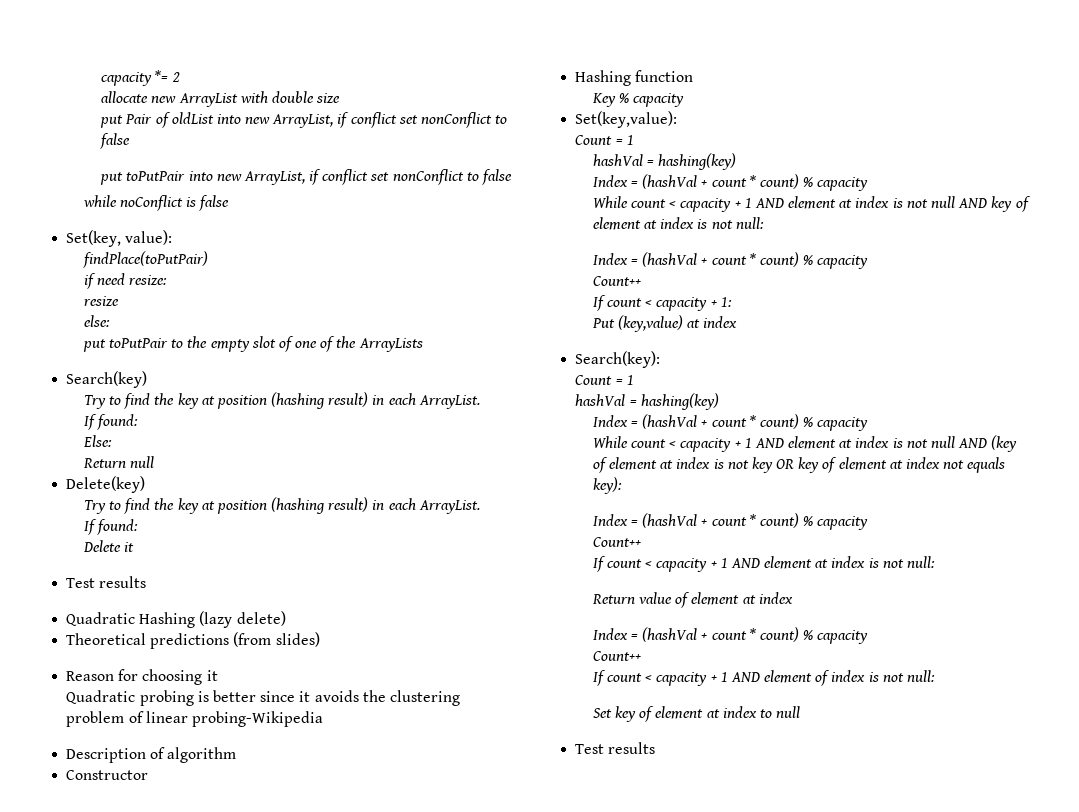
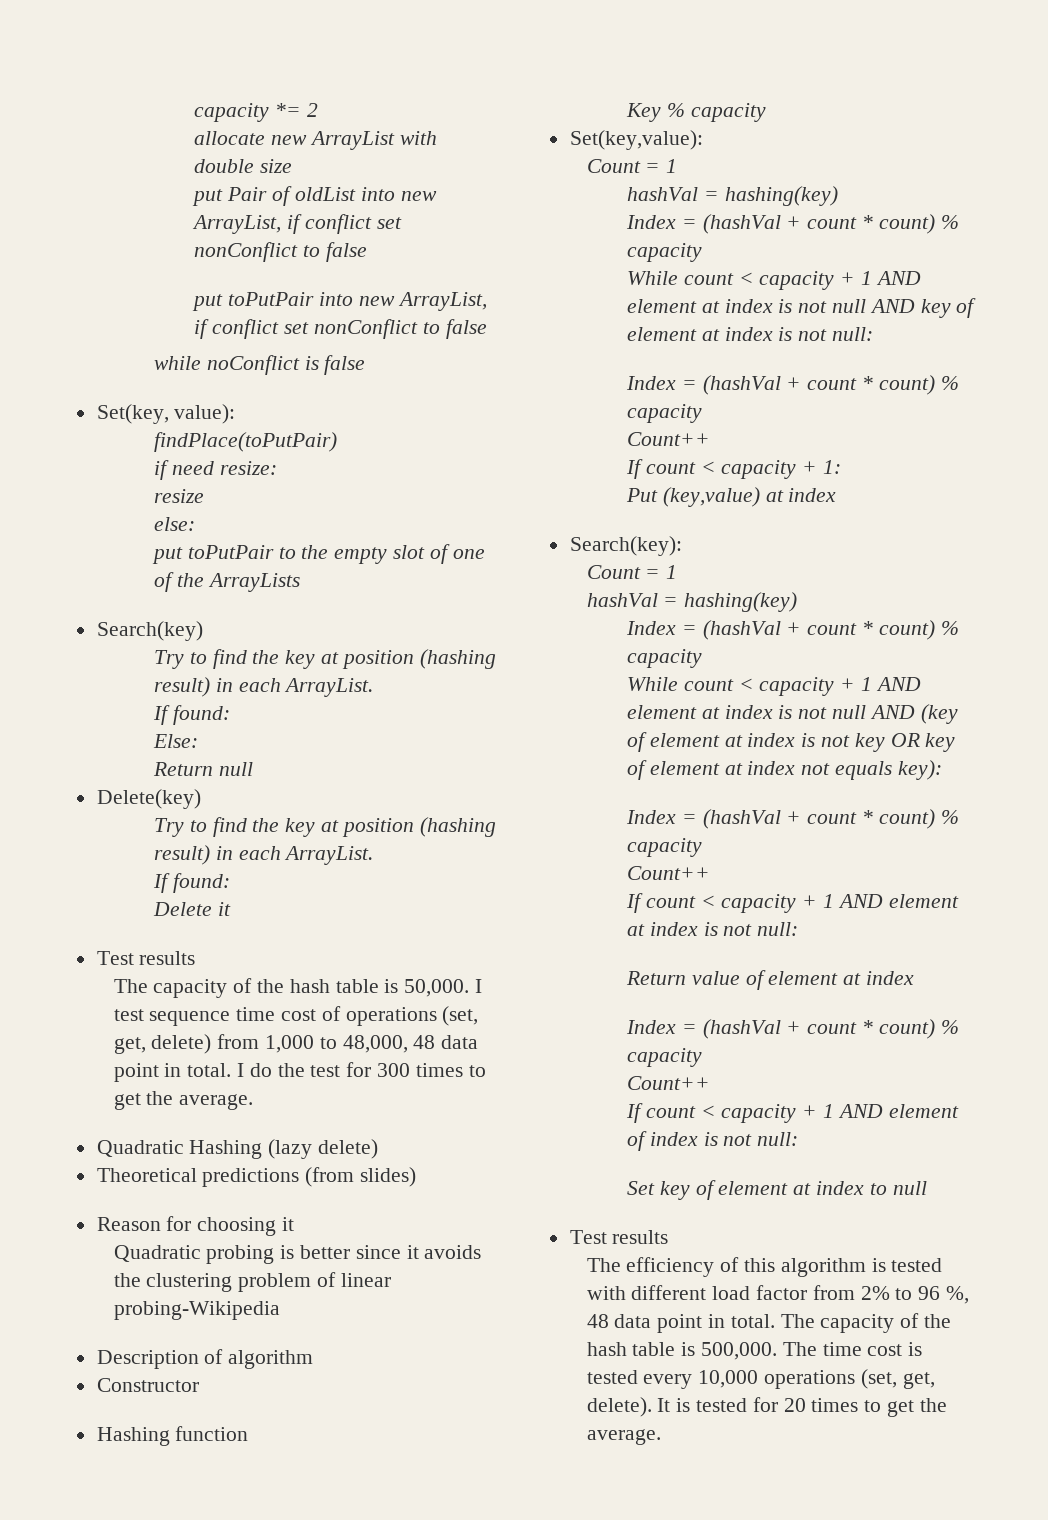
(147, 582) none -> [113,978,482,998] [113,1006,479,1026] [113,1034,479,1054] [113,1062,486,1082] [113,1091,254,1110] // The capacity of the hash table is 50,000. I test sequence time cost of operations (set, get, delete) from 1,000 to 48,000, 48 data point in total. I do the test for 300 times to get the average.
(656, 748) none -> [586,1257,943,1277] [586,1285,969,1304] [586,1313,951,1333] [586,1342,923,1360] [586,1369,935,1389] [586,1397,947,1417] [586,1429,661,1445] // The efficiency of this algorithm is tested with different load factor from 2% to 96 %, 48 data point in total. The capacity of the hash table is 500,000. The time cost is tested every 10,000 operations (set, get, delete). It is tested for 20 times to get the average.

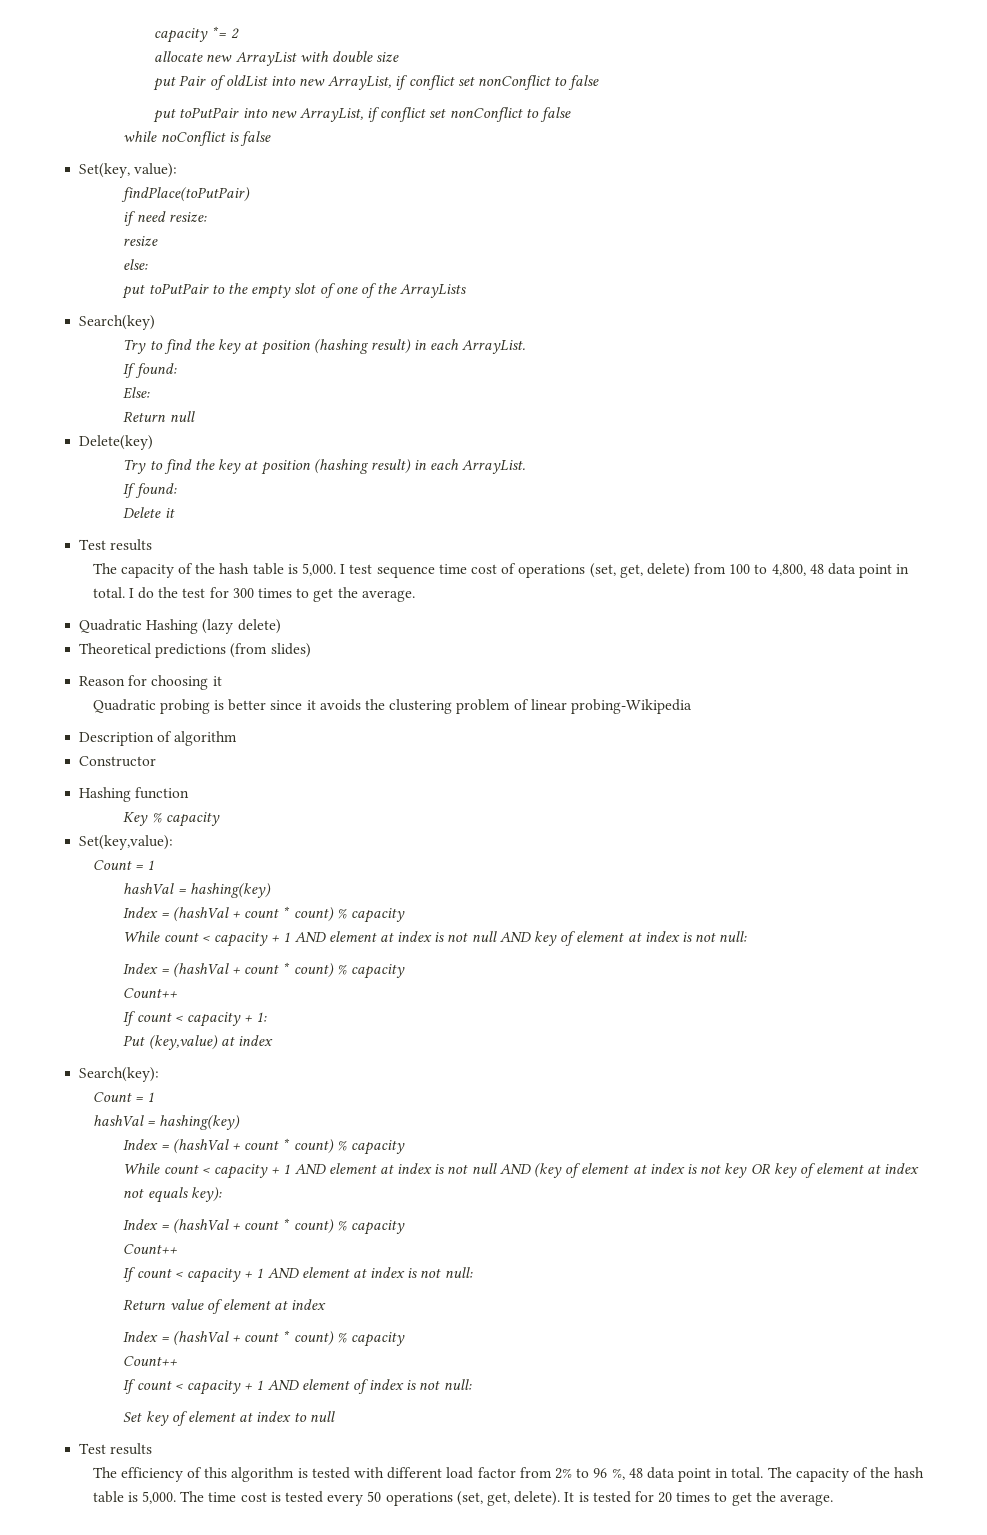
[404,979,470,997] 50,000. -> [302,563,337,576] 5,000.
[264,1035,408,1053] 1,000 to 48,000, -> [729,564,806,576] 100 to 4,800,
[700,1342,777,1360] 500,000. -> [142,1491,177,1504] 5,000.
[698,1370,759,1388] 10,000 -> [367,1491,382,1502] 50

